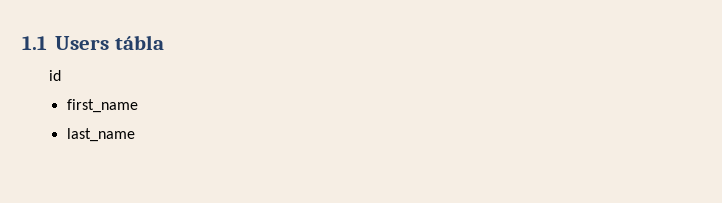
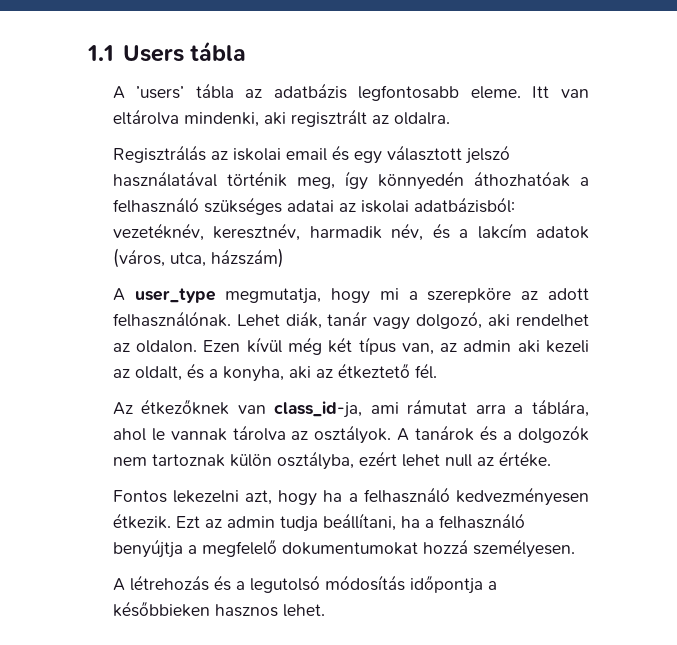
[49,70,62,81] [66,99,138,113] [66,128,135,142] id // first_name // last_name -> [112,83,589,101] [112,109,450,127] [112,145,510,164] [112,171,589,190] [112,197,515,215] [112,223,590,241] [112,248,284,268] [112,288,589,304] [112,311,589,330] [112,337,589,355] [112,363,437,382] [112,399,589,418] [112,425,589,444] [112,451,551,470] [112,487,589,506] [112,513,525,532] [112,539,575,558] [112,575,497,594] [112,601,325,617] A ’users’ tábla az adatbázis legfontosabb eleme. Itt van eltárolva mindenki, aki regisztrált az oldalra. // Regisztrálás az iskolai email és egy választott jelszó használatával történik meg, így könnyedén áthozhatóak a felhasználó szükséges adatai az iskolai adatbázisból: vezetéknév, keresztnév, harmadik név, és a lakcím adatok (város, utca, házszám) // A user_type megmutatja, hogy mi a szerepköre az adott felhasználónak. Lehet diák, tanár vagy dolgozó, aki rendelhet az oldalon. Ezen kívül még két típus van, az admin aki kezeli az oldalt, és a konyha, aki az étkeztető fél. // Az étkezőknek van class_id-ja, ami rámutat arra a táblára, ahol le vannak tárolva az osztályok. A tanárok és a dolgozók nem tartoznak külön osztályba, ezért lehet null az értéke. // Fontos lekezelni azt, hogy ha a felhasználó kedvezményesen étkezik. Ezt az admin tudja beállítani, ha a felhasználó benyújtja a megfelelő dokumentumokat hozzá személyesen. // A létrehozás és a legutolsó módosítás időpontja a későbbieken hasznos lehet.

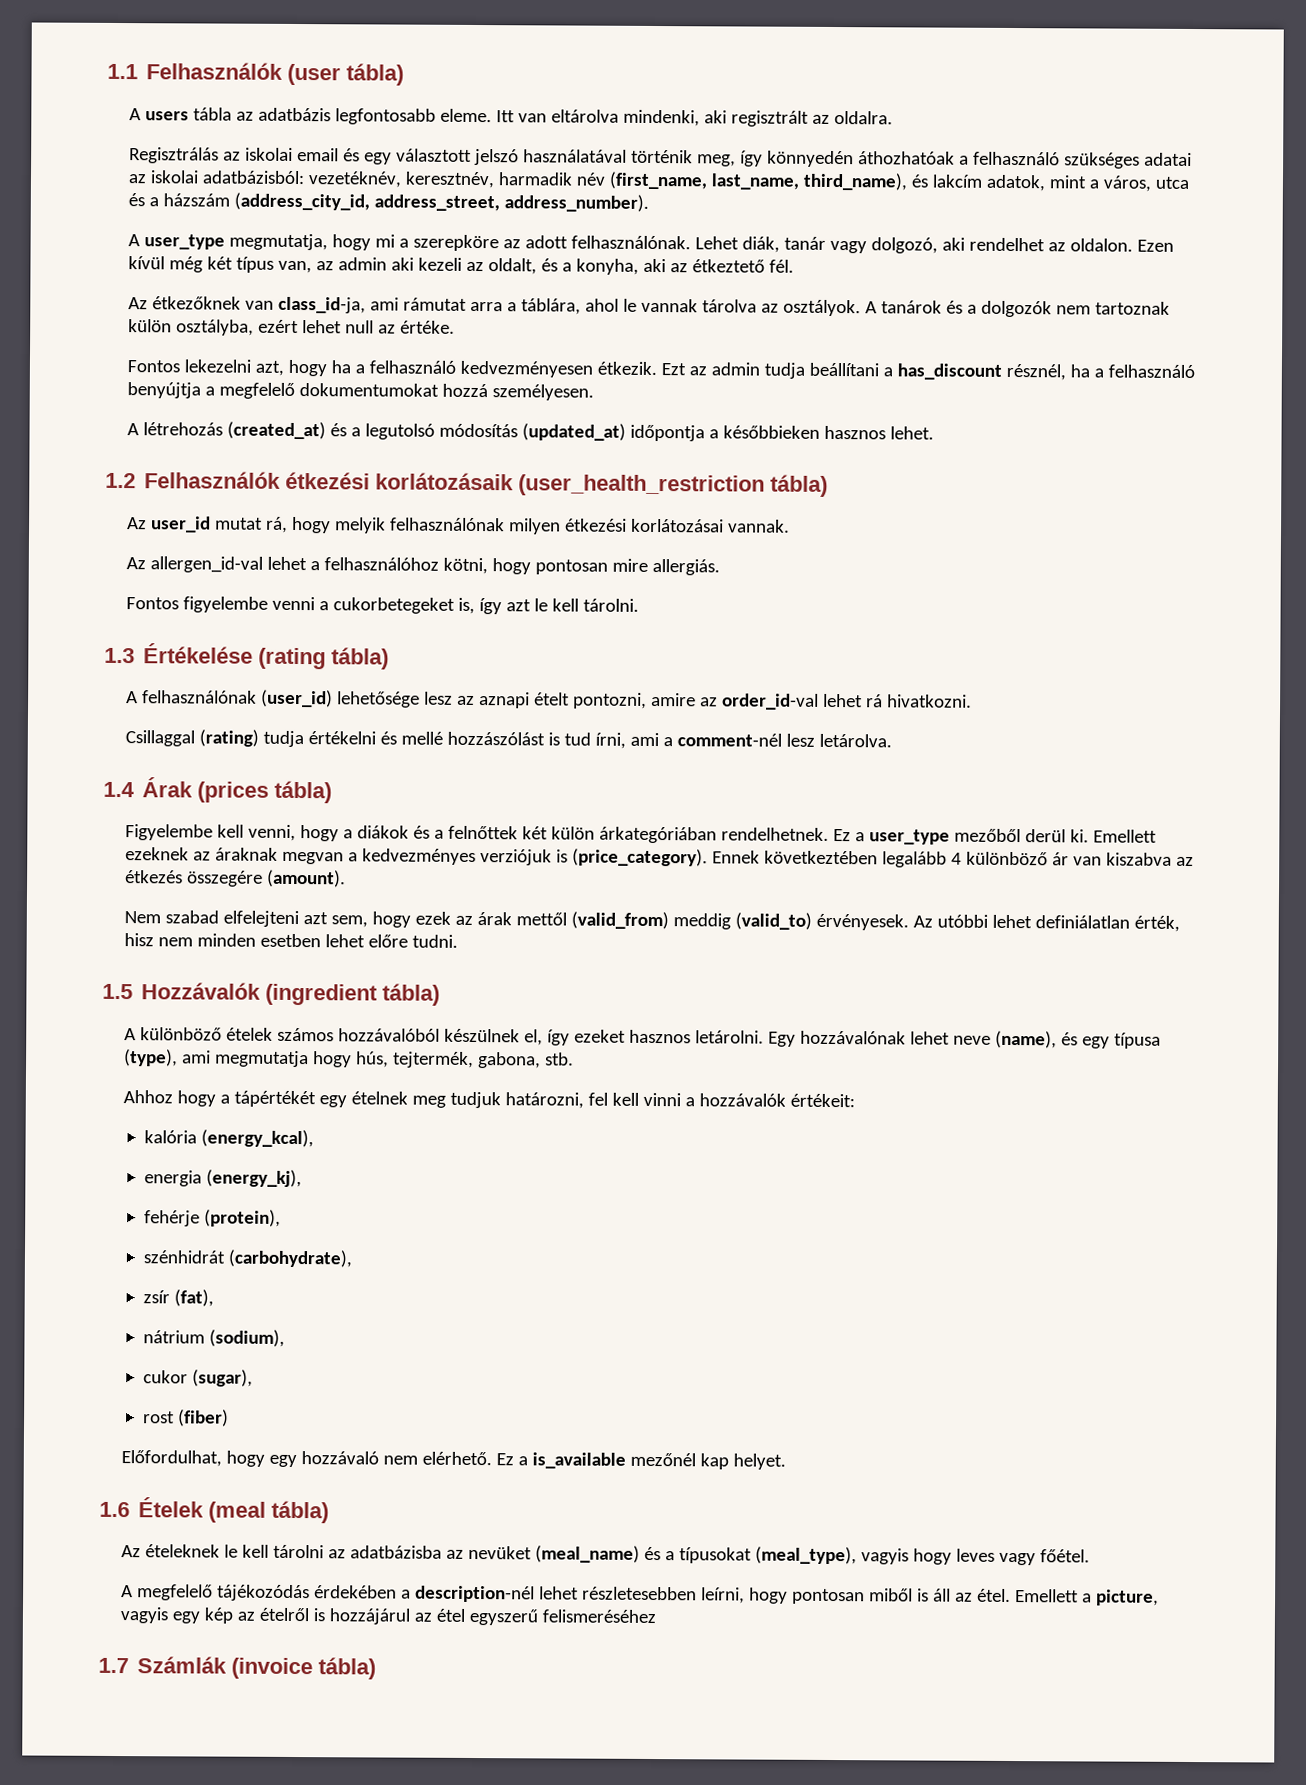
[122,41,247,62] [112,86,185,99] Users tábla // A ’users’ -> [146,62,405,86] [129,108,190,121] Felhasználók (user tábla) // A users
[391,223,590,241] [112,248,284,268] név, és a lakcím adatok (város, utca, házszám) -> [576,171,1191,192] [128,192,650,212] név (first_name, last_name, third_name), és lakcím adatok, mint a város, utca és a házszám (address_city_id, address_street, address_number).
[322,513,396,531] beállítani, -> [809,362,1067,381] beállítani a has_discount résznél,
(209, 583) none -> [227,421,327,440] (created_at)
(405, 583) none -> [522,423,627,441] (updated_at)
(325, 610) none -> [105,471,829,497] [127,516,791,535] [126,556,721,576] [126,596,640,615] [104,643,390,670] [126,689,973,710] [125,729,893,749] [103,777,333,804] [125,824,1158,845] [125,847,1195,868] [125,869,347,888] [124,910,1181,932] [124,933,459,948] [102,982,441,1006] [124,1027,1162,1049] [124,1049,575,1069] [123,1090,856,1109] [143,1129,314,1148] [143,1169,302,1188] [143,1209,281,1227] [142,1249,352,1268] [142,1289,214,1307] [142,1329,285,1347] [142,1369,253,1387] [142,1409,229,1427] [121,1450,787,1470] [99,1497,330,1524] [121,1544,1091,1566] [121,1584,1160,1606] [120,1607,657,1626] [98,1656,377,1680] // 1.2 Felhasználók étkezési korlátozásaik (user_health_restriction tábla) // Az user_id mutat rá, hogy melyik felhasználónak milyen étkezési korlátozásai vannak. // Az allergen_id-val lehet a felhasználóhoz kötni, hogy pontosan mire allergiás. // Fontos figyelembe venni a cukorbetegeket is, így azt le kell tárolni. // 1.3 Értékelése (rating tábla) // A felhasználónak (user_id) lehetősége lesz az aznapi ételt pontozni, amire az order_id-val lehet rá hivatkozni. // Csillaggal (rating) tudja értékelni és mellé hozzászólást is tud írni, ami a comment-nél lesz letárolva. // 1.4 Árak (prices tábla) // Figyelembe kell venni, hogy a diákok és a felnőttek két külön árkategóriában rendelhetnek. Ez a user_type mezőből derül ki. Emellett ezeknek az áraknak megvan a kedvezményes verziójuk is (price_category). Ennek következtében legalább 4 különböző ár van kiszabva az étkezés összegére (amount). // Nem szabad elfelejteni azt sem, hogy ezek az árak mettől (valid_from) meddig (valid_to) érvényesek. Az utóbbi lehet definiálatlan érték, hisz nem minden esetben lehet előre tudni. // 1.5 Hozzávalók (ingredient tábla) // A különböző ételek számos hozzávalóból készülnek el, így ezeket hasznos letárolni. Egy hozzávalónak lehet neve (name), és egy típusa (type), ami megmutatja hogy hús, tejtermék, gabona, stb. // Ahhoz hogy a tápértékét egy ételnek meg tudjuk határozni, fel kell vinni a hozzávalók értékeit: // kalória (energy_kcal), // energia (energy_kj), // fehérje (protein), // szénhidrát (carbohydrate), // zsír (fat), // nátrium (sodium), // cukor (sugar), // rost (fiber) // Előfordulhat, hogy egy hozzávaló nem elérhető. Ez a is_available mezőnél kap helyet. // 1.6 Ételek (meal tábla) // Az ételeknek le kell tárolni az adatbázisba az nevüket (meal_name) és a típusokat (meal_type), vagyis hogy leves vagy főétel. // A megfelelő tájékozódás érdekében a description-nél lehet részletesebben leírni, hogy pontosan miből is áll az étel. Emellett a picture, vagyis egy kép az ételről is hozzájárul az étel egyszerű felismeréséhez // 1.7 Számlák (invoice tábla)

